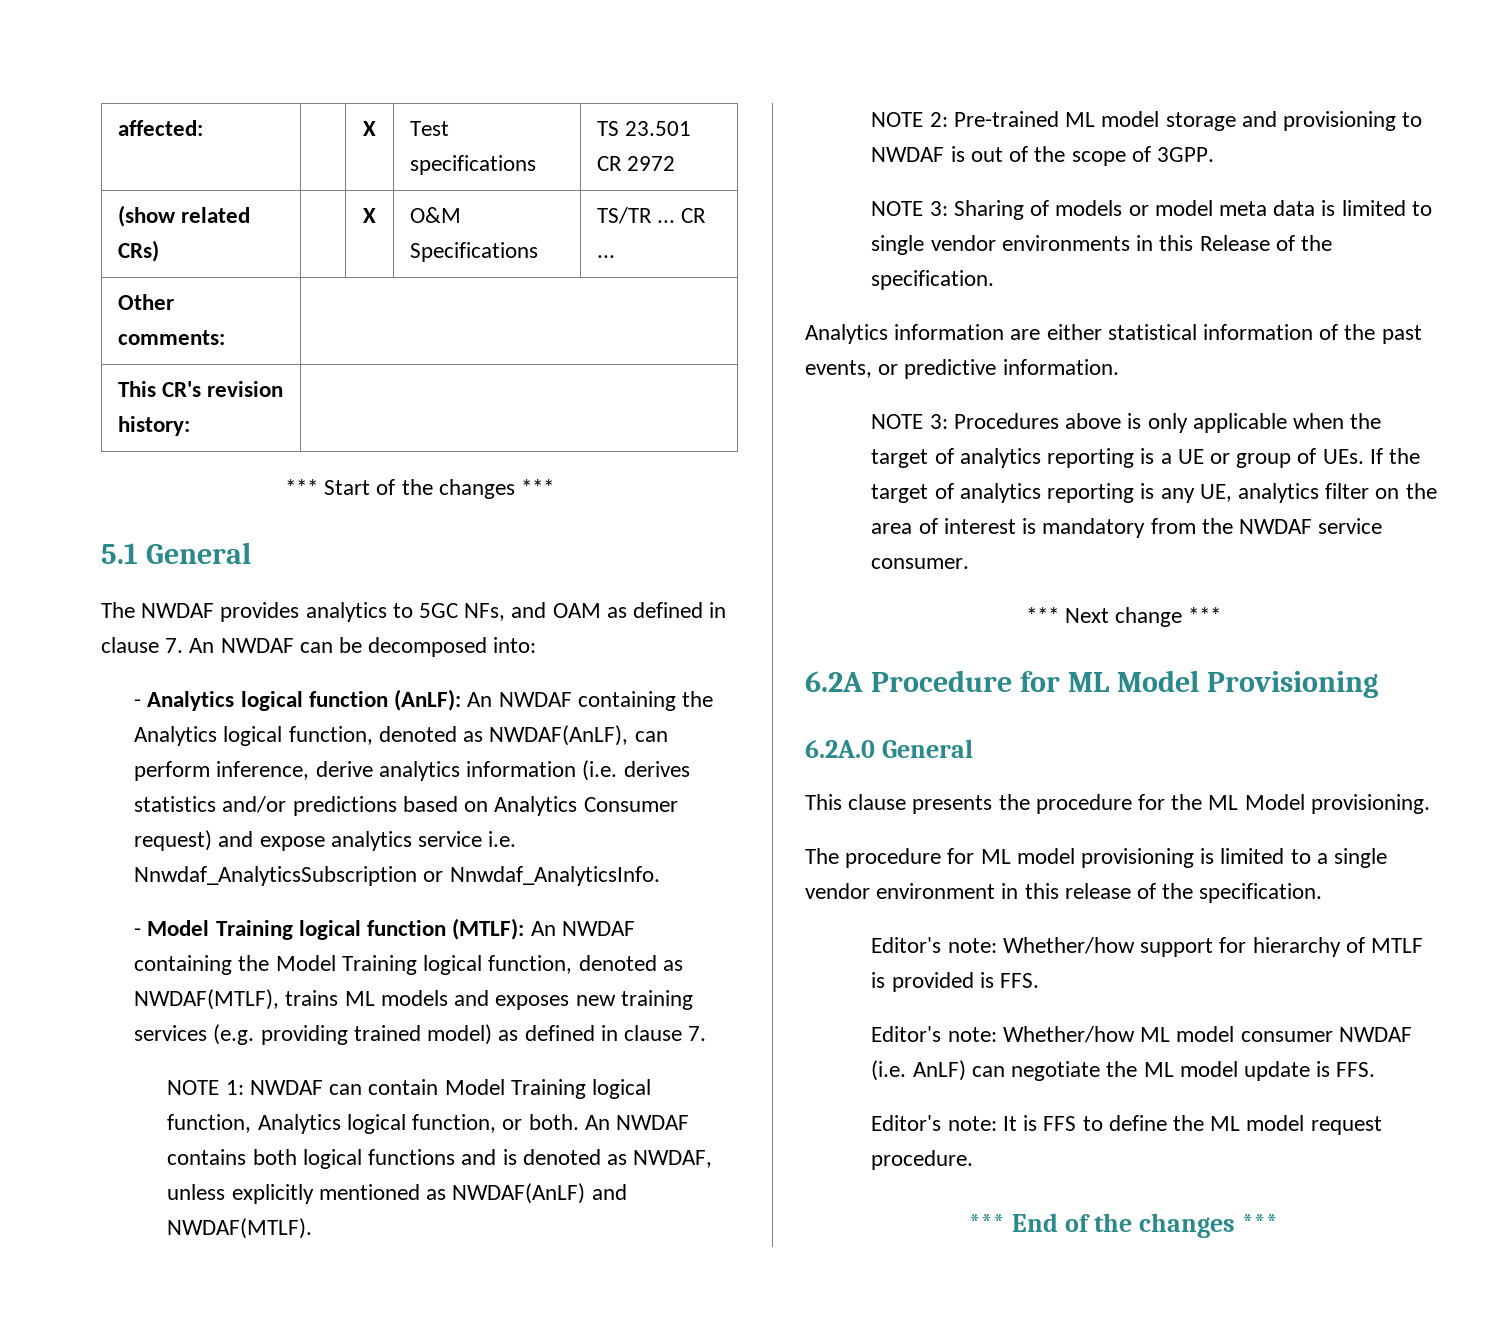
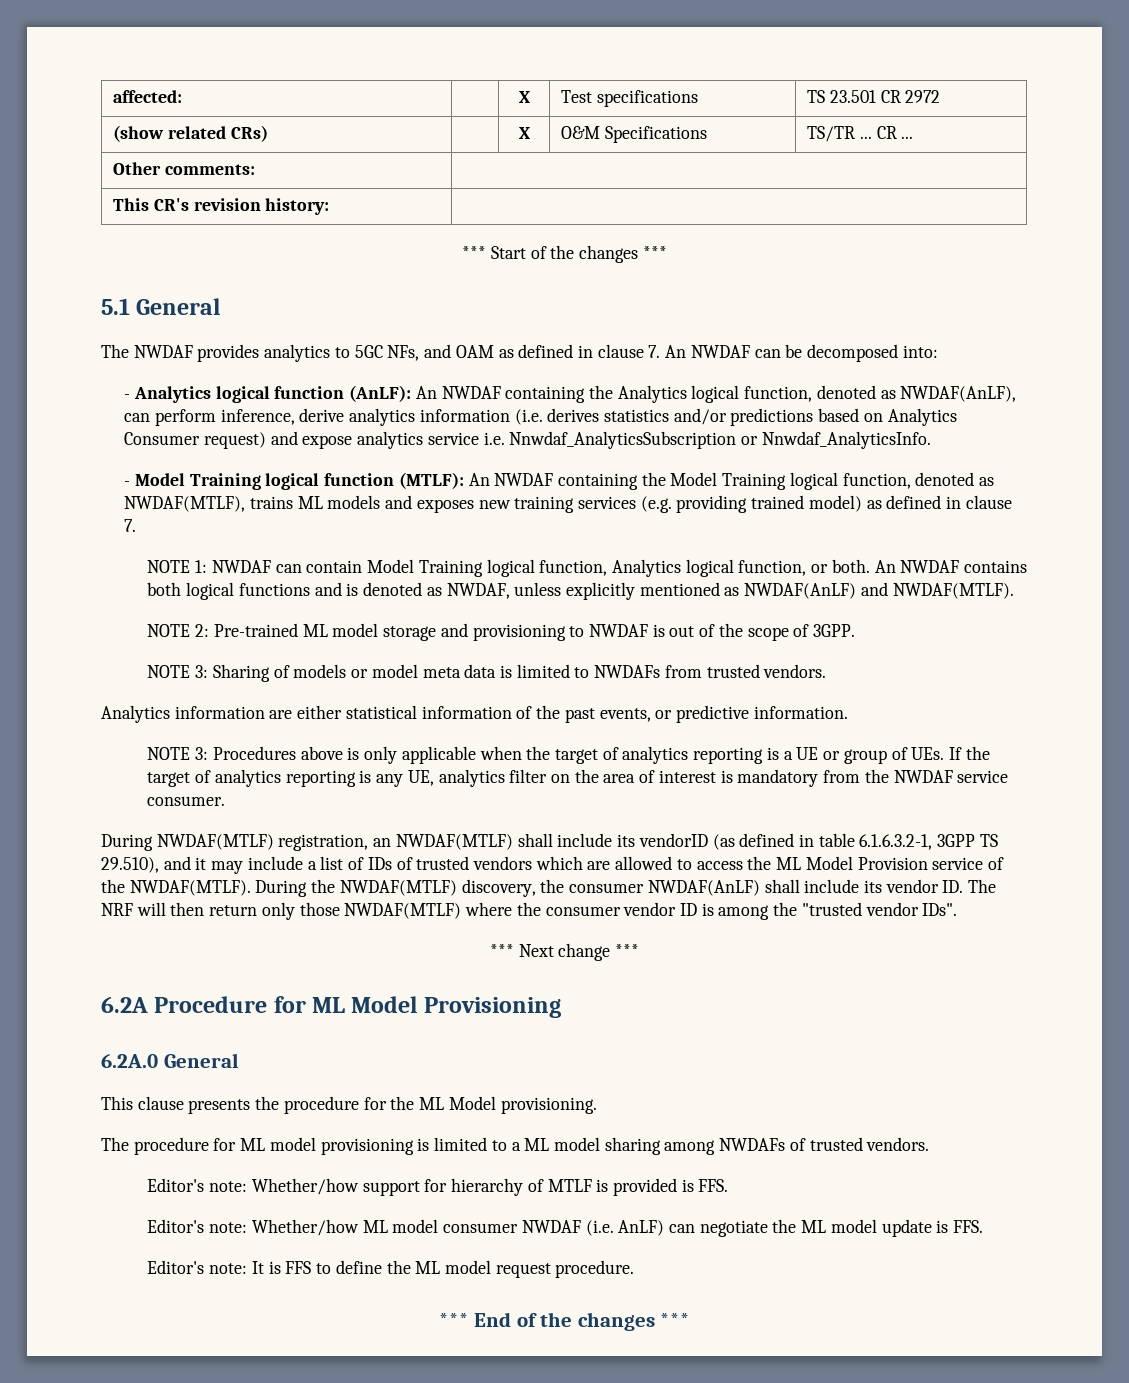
[871,235,1332,255] [871,270,995,290] single vendor environments in this Release of the specification. -> [594,664,827,678] NWDAFs from trusted vendors.
(970, 563) none -> [101,833,998,851] [101,856,1004,874] [101,879,997,897] [101,902,958,920] // During NWDAF(MTLF) registration, an NWDAF(MTLF) shall include its vendorID (as defined in table 6.1.6.3.2-1, 3GPP TS 29.510), and it may include a list of IDs of trusted vendors which are allowed to access the ML Model Provision service of the NWDAF(MTLF). During the NWDAF(MTLF) discovery, the consumer NWDAF(AnLF) shall include its vendor ID. The NRF will then return only those NWDAF(MTLF) where the consumer vendor ID is among the "trusted vendor IDs".
[1334,848,1388,868] [805,883,1323,903] single vendor environment in this release of the specification. -> [524,1137,930,1155] ML model sharing among NWDAFs of trusted vendors.

